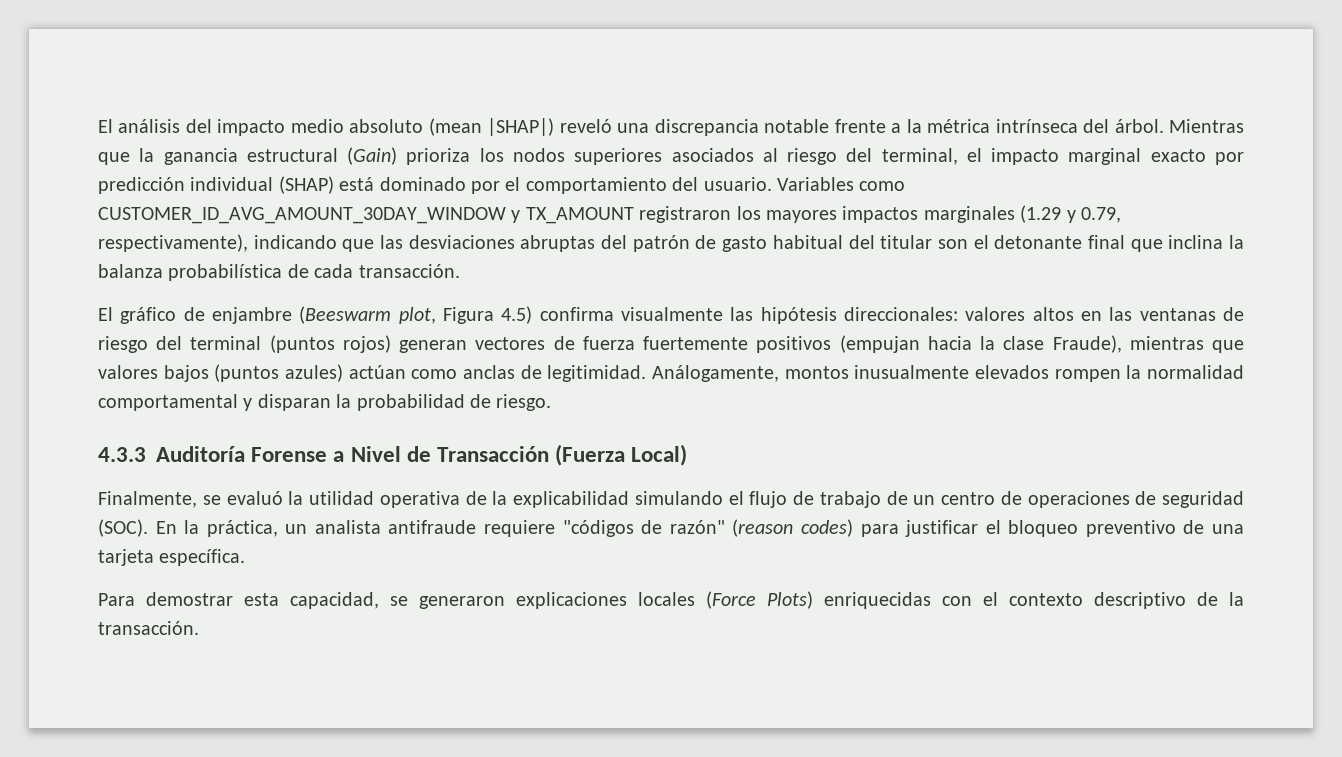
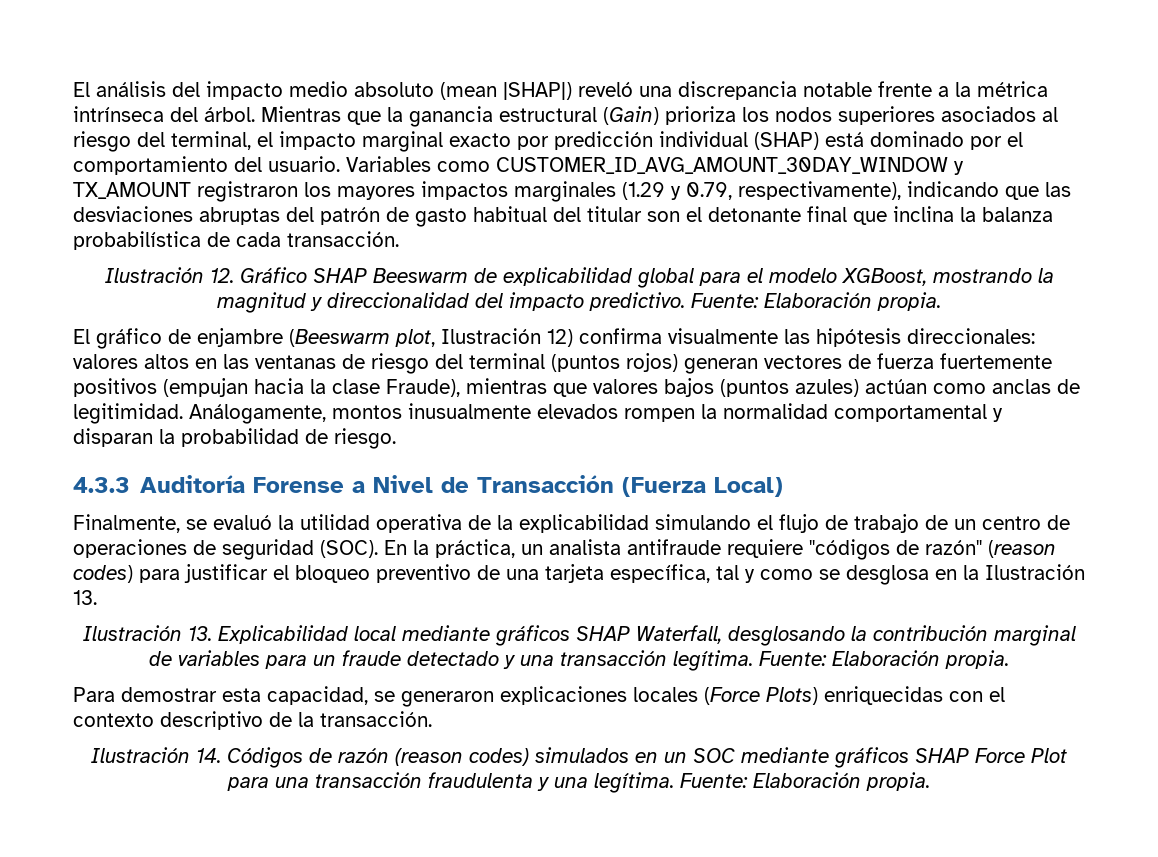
(460, 271) none -> [104,267,1054,288] [217,292,941,313] // Ilustración 12. Gráfico SHAP Beeswarm de explicabilidad global para el modelo XGBoost, mostrando la magnitud y direccionalidad del impacto predictivo. Fuente: Elaboración propia.
[443,306,533,324] Figura 4.5) -> [441,328,573,347] Ilustración 12)
[159,549,246,566] específica. -> [610,564,1085,585] [73,590,97,605] [82,625,1076,646] [149,650,1009,671] específica, tal y como se desglosa en la Ilustración 13. // Ilustración 13. Explicabilidad local mediante gráficos SHAP Waterfall, desglosando la contribución marginal de variables para un fraude detectado y una transacción legítima. Fuente: Elaboración propia.
(199, 628) none -> [91,747,1067,768] [227,772,930,793] // Ilustración 14. Códigos de razón (reason codes) simulados en un SOC mediante gráficos SHAP Force Plot para una transacción fraudulenta y una legítima. Fuente: Elaboración propia.

